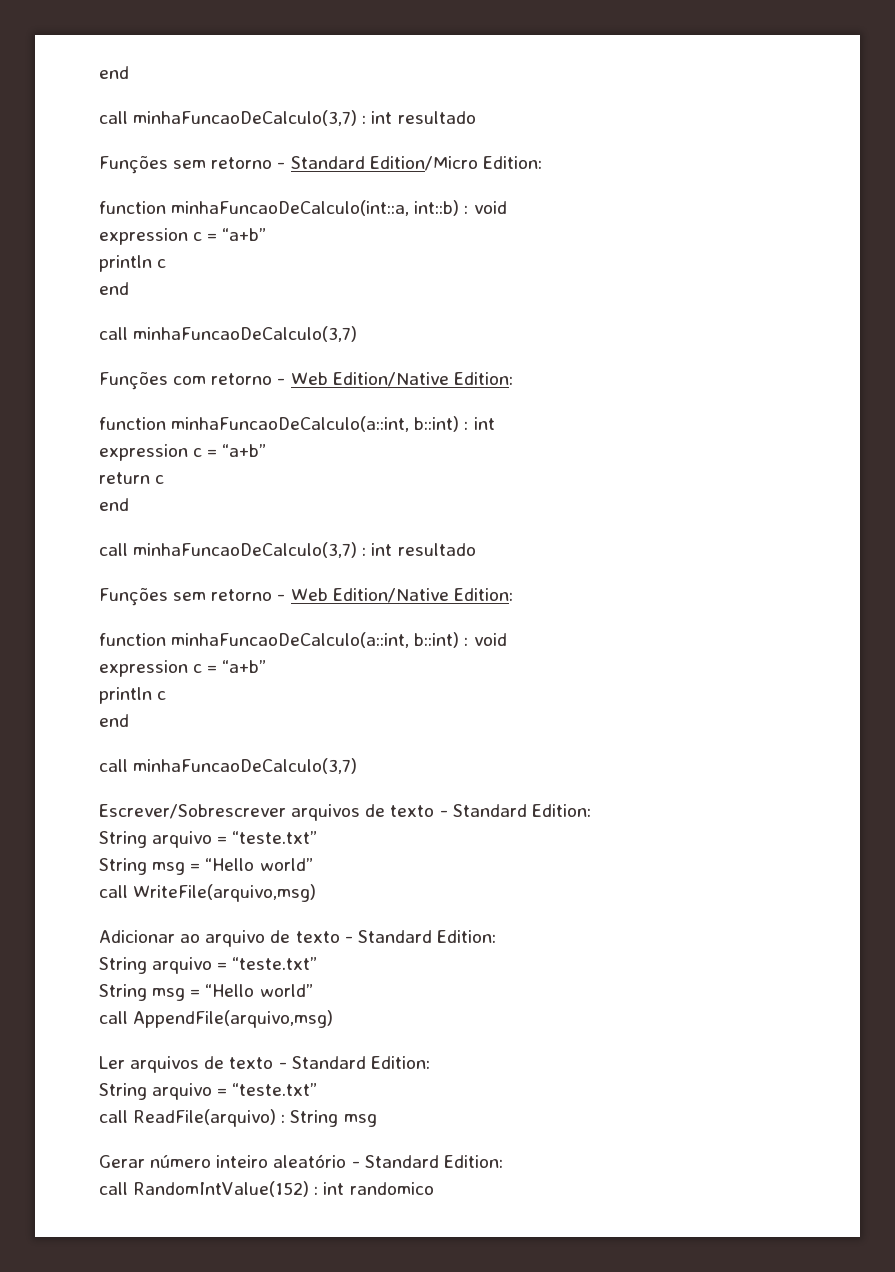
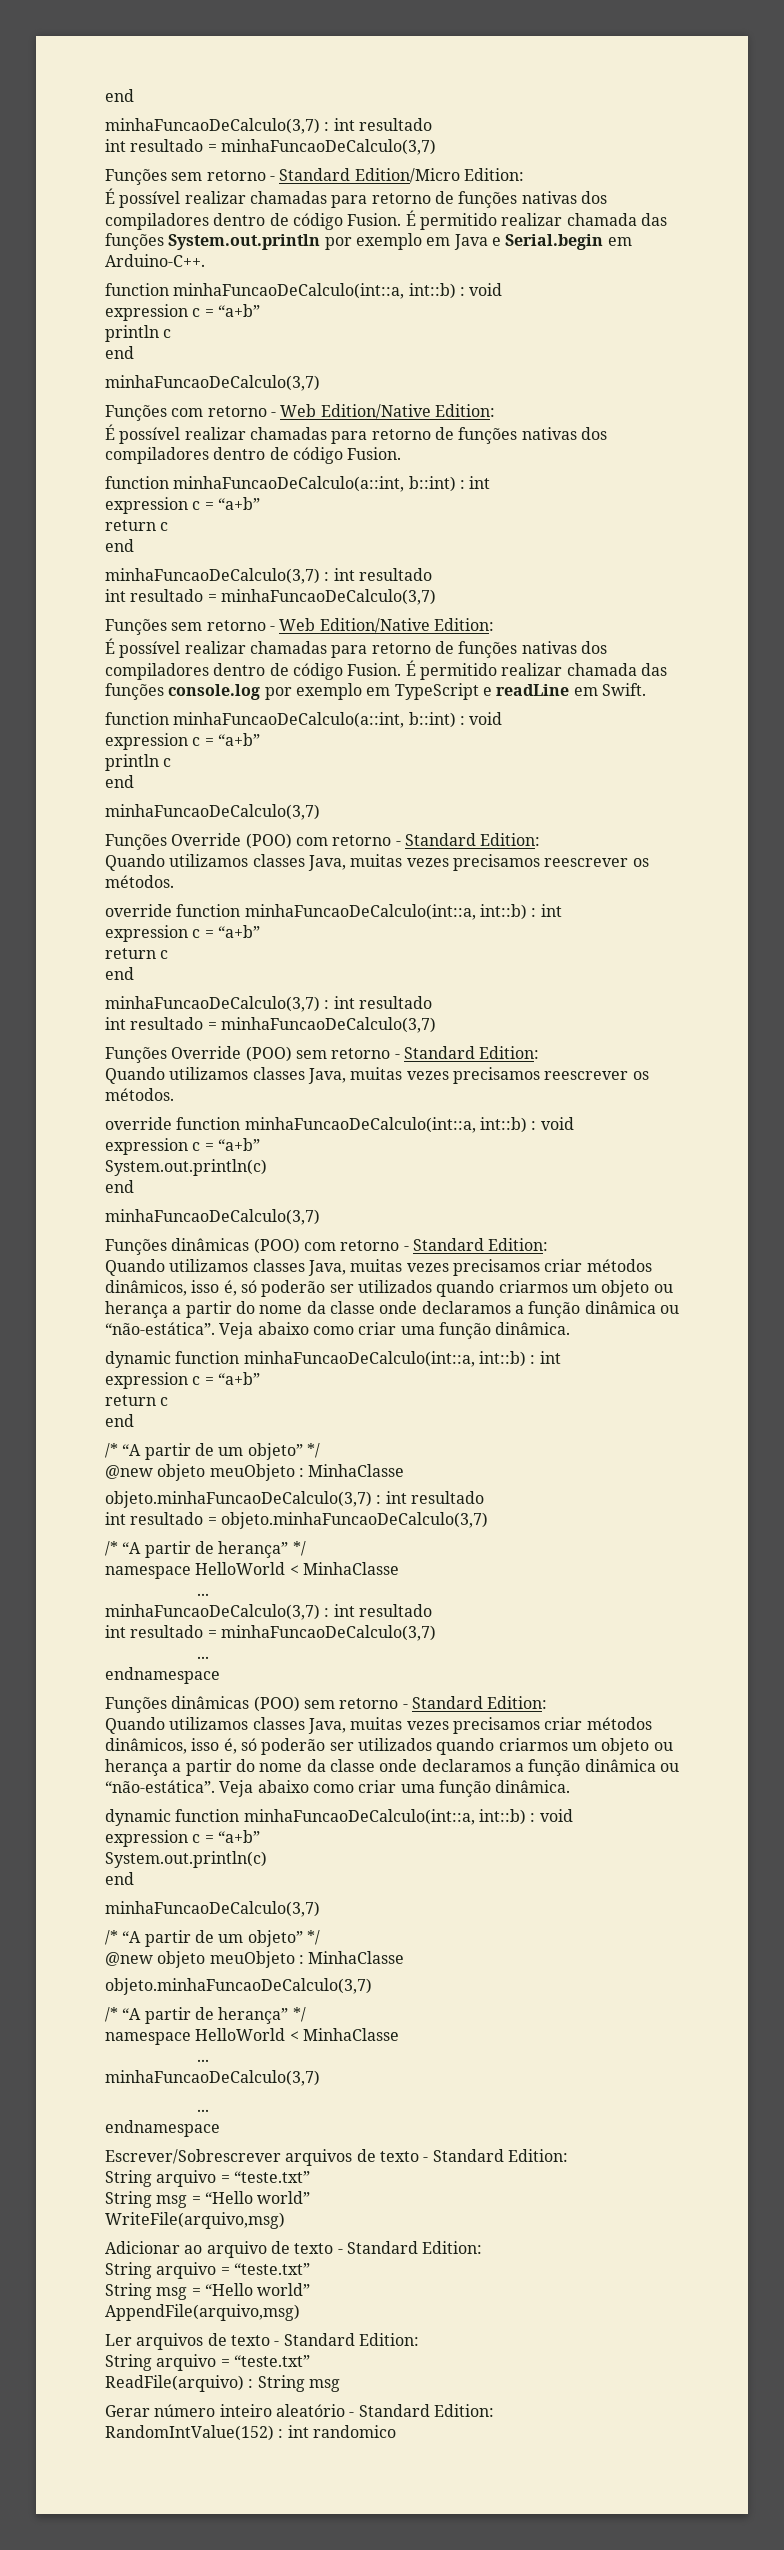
[99,66,129,79] [99,110,476,126] end // call minhaFuncaoDeCalculo(3,7) : int resultado -> [105,89,134,102] [105,118,432,134] [105,139,436,155] end // minhaFuncaoDeCalculo(3,7) : int resultado // int resultado = minhaFuncaoDeCalculo(3,7)
(542, 162) none -> [105,188,607,208] [105,210,667,230] [105,233,632,250] [105,254,205,267] // É possível realizar chamadas para retorno de funções nativas dos compiladores dentro de código Fusion. É permitido realizar chamada das funções System.out.println por exemplo em Java e Serial.begin em Arduino-C++.
[99,327,128,340] call -> (134, 352) none
(513, 378) none -> [105,424,607,444] [105,447,402,464] // É possível realizar chamadas para retorno de funções nativas dos compiladores dentro de código Fusion.
[99,542,476,558] call minhaFuncaoDeCalculo(3,7) : int resultado -> [105,568,432,584] [105,589,436,605] minhaFuncaoDeCalculo(3,7) : int resultado // int resultado = minhaFuncaoDeCalculo(3,7)
(513, 594) none -> [105,638,607,658] [105,660,667,680] [105,683,646,700] // É possível realizar chamadas para retorno de funções nativas dos compiladores dentro de código Fusion. É permitido realizar chamada das funções console.log por exemplo em TypeScript e readLine em Swift.
[99,758,358,774] call minhaFuncaoDeCalculo(3,7) -> [105,804,320,820] [105,833,541,850] [105,854,649,871] [105,875,174,888] [105,904,562,920] [105,925,260,942] [105,948,169,959] [105,967,134,980] [105,996,432,1012] [105,1017,436,1033] [105,1046,540,1063] [105,1067,649,1084] [105,1088,174,1101] [105,1117,574,1133] [105,1138,260,1155] [105,1159,267,1176] [105,1180,134,1193] [105,1209,320,1225] [105,1238,549,1255] [105,1259,652,1276] [105,1280,673,1297] [105,1301,679,1318] [105,1322,571,1339] [105,1351,561,1368] [105,1372,260,1389] [105,1395,169,1406] [105,1414,134,1427] [105,1443,320,1460] [105,1464,405,1481] [105,1491,484,1508] [105,1512,488,1529] [105,1541,306,1558] [105,1562,399,1579] [197,1593,210,1596] [105,1604,432,1620] [105,1625,436,1641] [197,1656,210,1659] [105,1667,220,1684] [105,1696,548,1713] [105,1717,652,1734] [105,1738,673,1755] [105,1759,679,1776] [105,1780,571,1797] [105,1809,573,1826] [105,1830,260,1847] [105,1851,267,1868] [105,1872,134,1885] [105,1901,320,1917] [105,1930,320,1947] [105,1951,405,1968] [105,1978,372,1995] [105,2007,306,2024] [105,2028,399,2045] [197,2059,210,2062] [105,2070,320,2086] [197,2109,210,2112] [105,2120,220,2137] minhaFuncaoDeCalculo(3,7) // Funções Override (POO) com retorno - Standard Edition: // Quando utilizamos classes Java, muitas vezes precisamos reescrever os métodos. // override function minhaFuncaoDeCalculo(int::a, int::b) : int // expression c = “a+b” // return c // end // minhaFuncaoDeCalculo(3,7) : int resultado // int resultado = minhaFuncaoDeCalculo(3,7) // Funções Override (POO) sem retorno - Standard Edition: // Quando utilizamos classes Java, muitas vezes precisamos reescrever os métodos. // override function minhaFuncaoDeCalculo(int::a, int::b) : void // expression c = “a+b” // System.out.println(c) // end // minhaFuncaoDeCalculo(3,7) // Funções dinâmicas (POO) com retorno - Standard Edition: // Quando utilizamos classes Java, muitas vezes precisamos criar métodos dinâmicos, isso é, só poderão ser utilizados quando criarmos um objeto ou herança a partir do nome da classe onde declaramos a função dinâmica ou “não-estática”. Veja abaixo como criar uma função dinâmica. // dynamic function minhaFuncaoDeCalculo(int::a, int::b) : int // expression c = “a+b” // return c // end // /* “A partir de um objeto” */ // @new objeto meuObjeto : MinhaClasse // objeto.minhaFuncaoDeCalculo(3,7) : int resultado // int resultado = objeto.minhaFuncaoDeCalculo(3,7) // /* “A partir de herança” */ // namespace HelloWorld < MinhaClasse // ... // minhaFuncaoDeCalculo(3,7) : int resultado // int resultado = minhaFuncaoDeCalculo(3,7) // ... // endnamespace // Funções dinâmicas (POO) sem retorno - Standard Edition: // Quando utilizamos classes Java, muitas vezes precisamos criar métodos dinâmicos, isso é, só poderão ser utilizados quando criarmos um objeto ou herança a partir do nome da classe onde declaramos a função dinâmica ou “não-estática”. Veja abaixo como criar uma função dinâmica. // dynamic function minhaFuncaoDeCalculo(int::a, int::b) : void // expression c = “a+b” // System.out.println(c) // end // minhaFuncaoDeCalculo(3,7) // /* “A partir de um objeto” */ // @new objeto meuObjeto : MinhaClasse // objeto.minhaFuncaoDeCalculo(3,7) // /* “A partir de herança” */ // namespace HelloWorld < MinhaClasse // ... // minhaFuncaoDeCalculo(3,7) // ... // endnamespace
[99,885,128,898] call -> (311, 2197) none
[99,1011,128,1024] call -> (311, 2289) none
[99,1110,128,1123] call -> (310, 2361) none
[99,1182,128,1195] call -> (494, 2410) none

